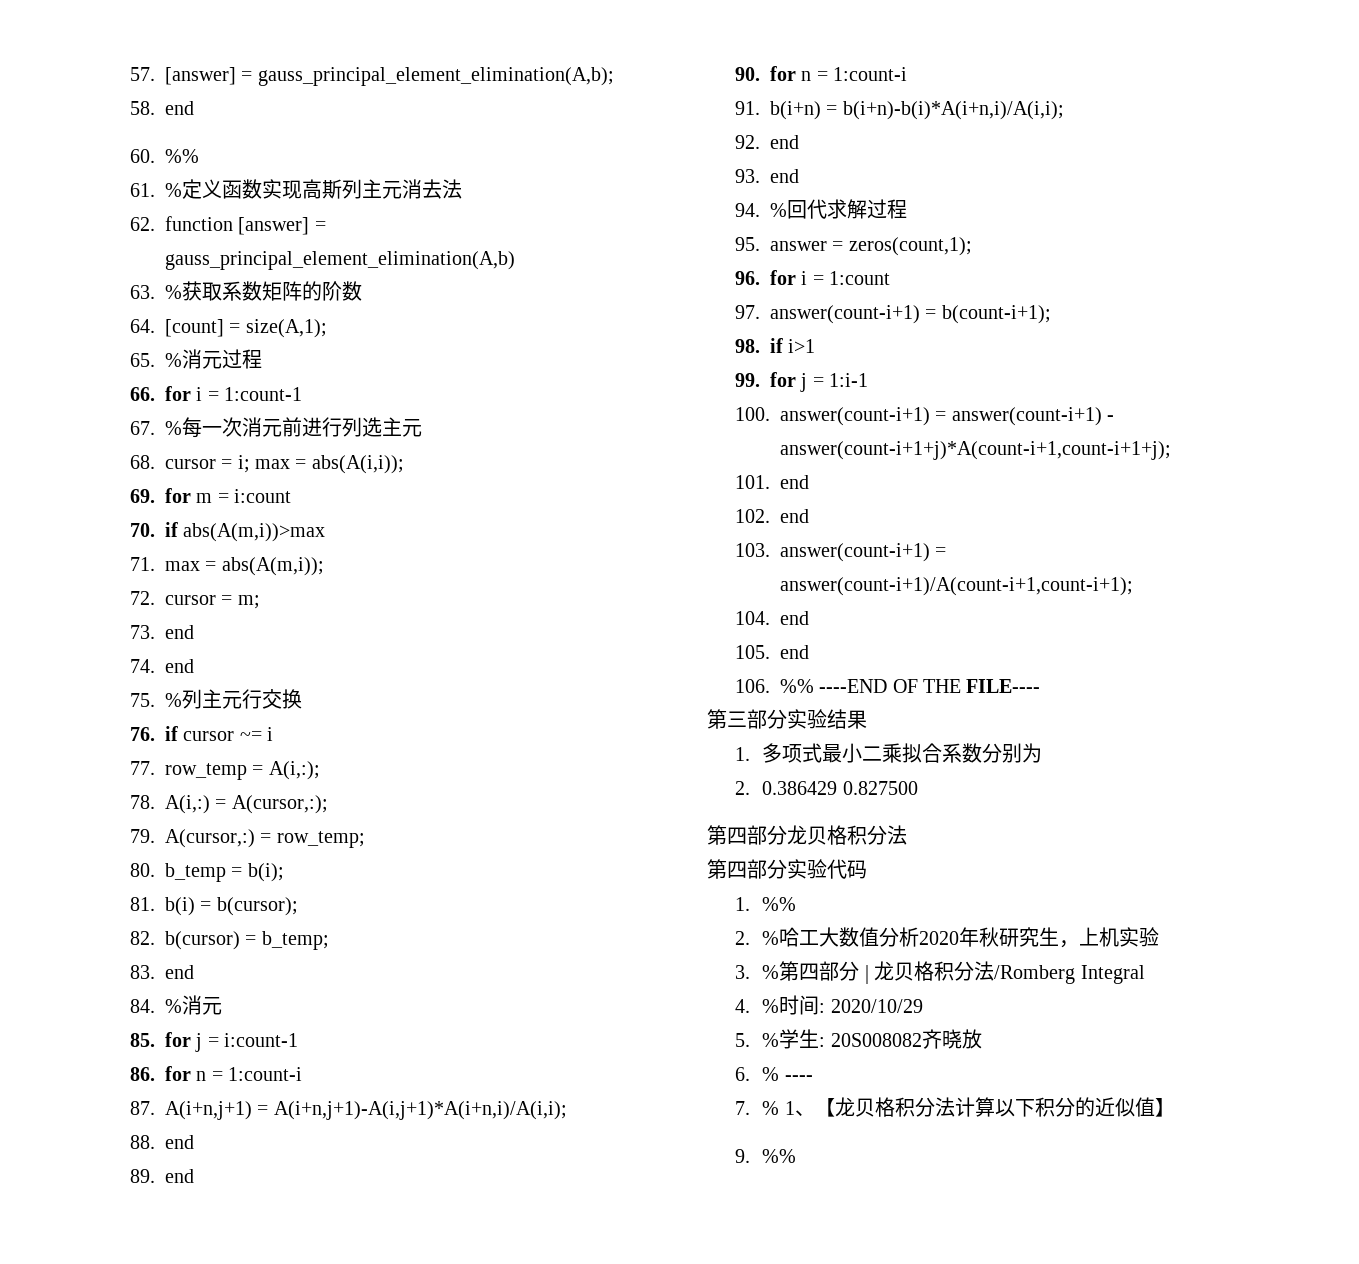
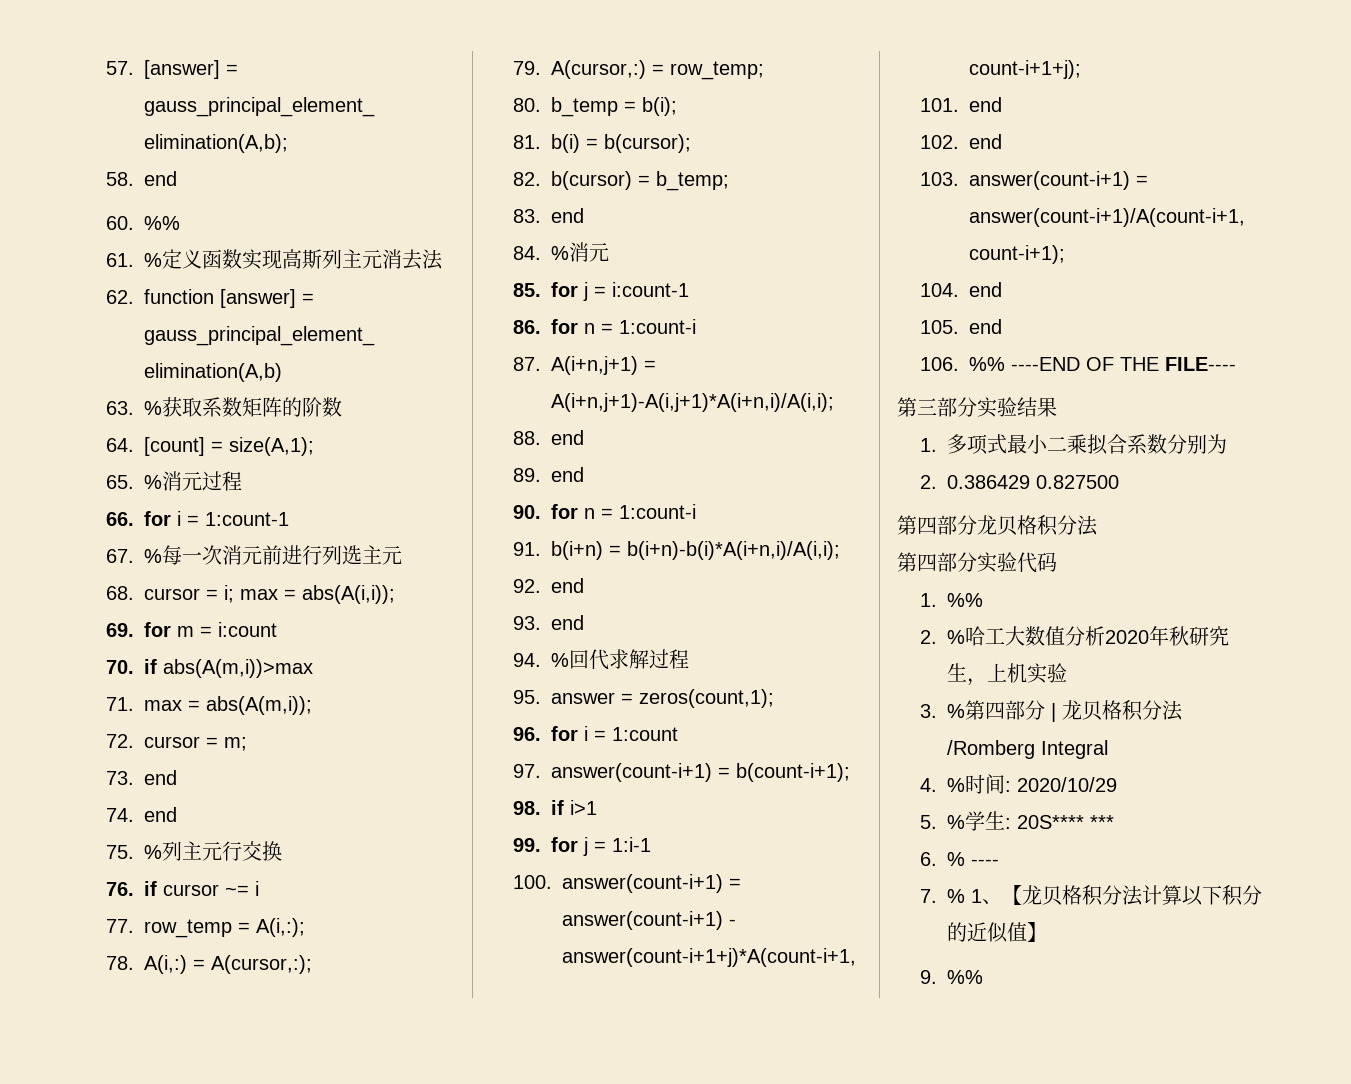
[830,1029,982,1049] 20S008082齐晓放 -> [1017,815,1115,829] 20S**** ***

